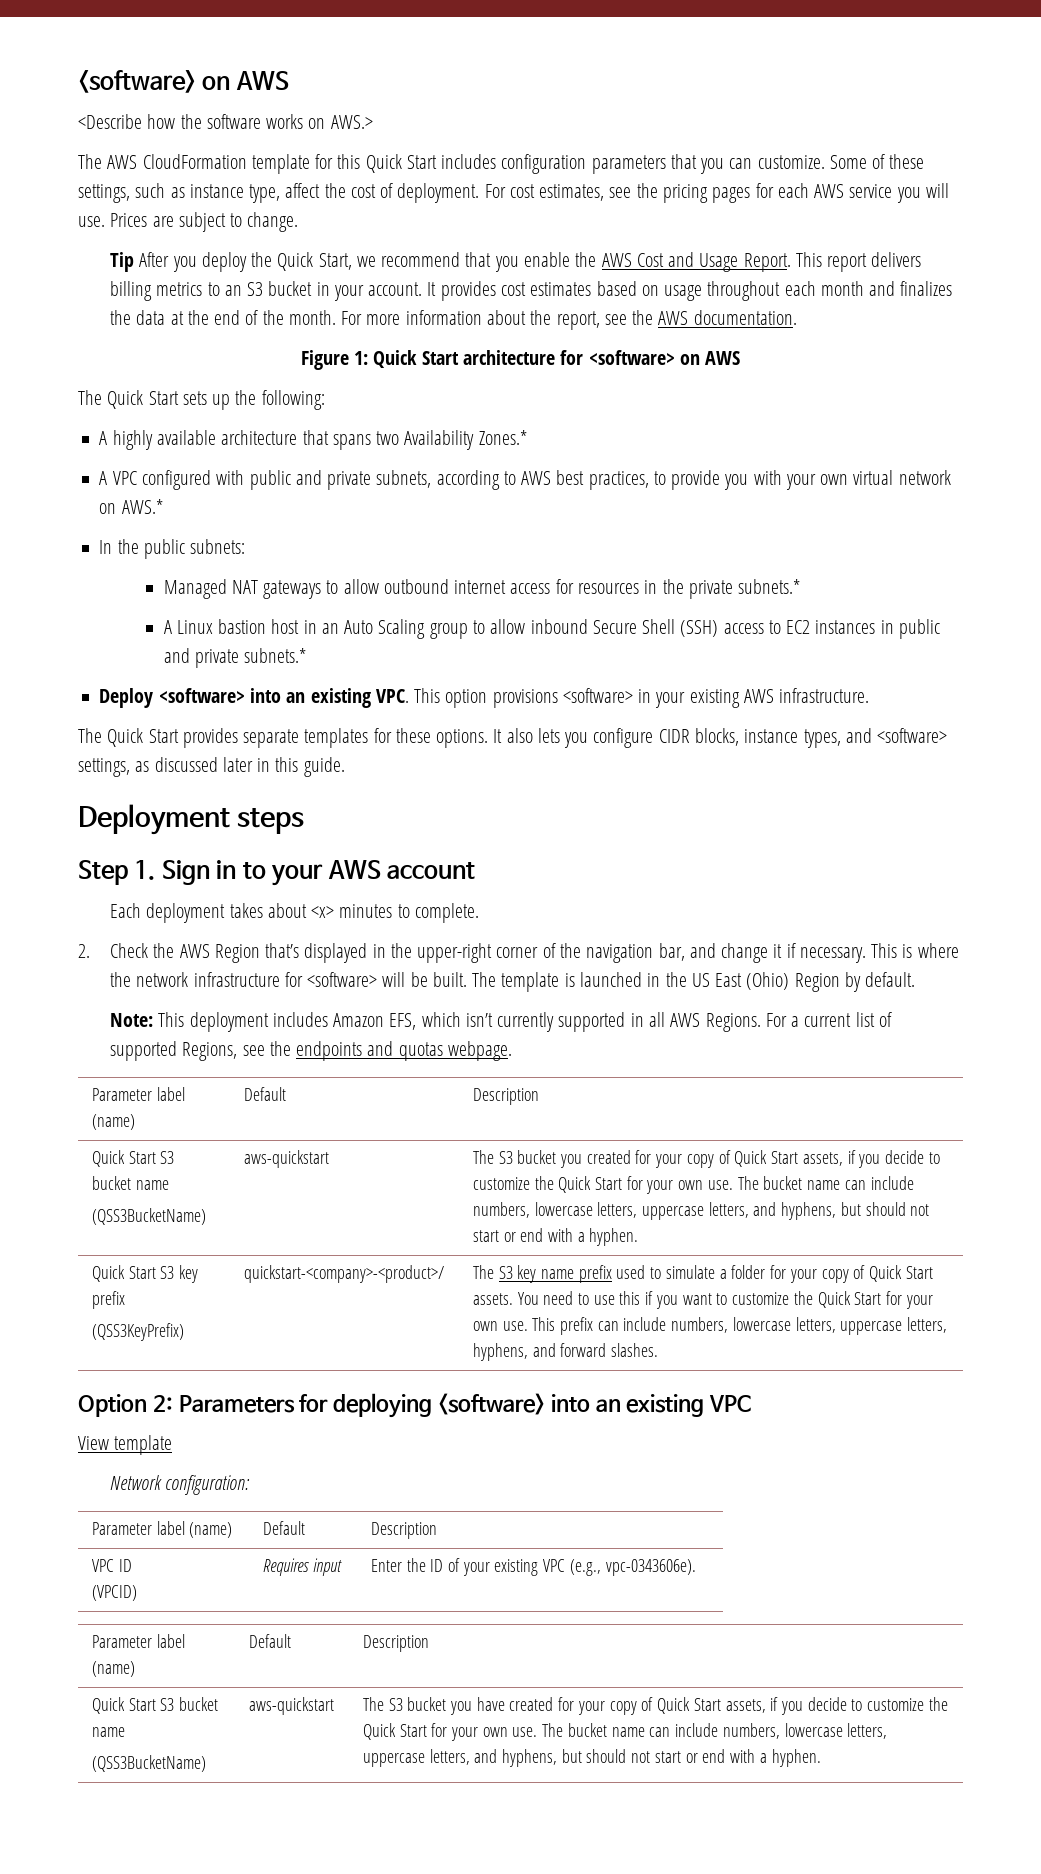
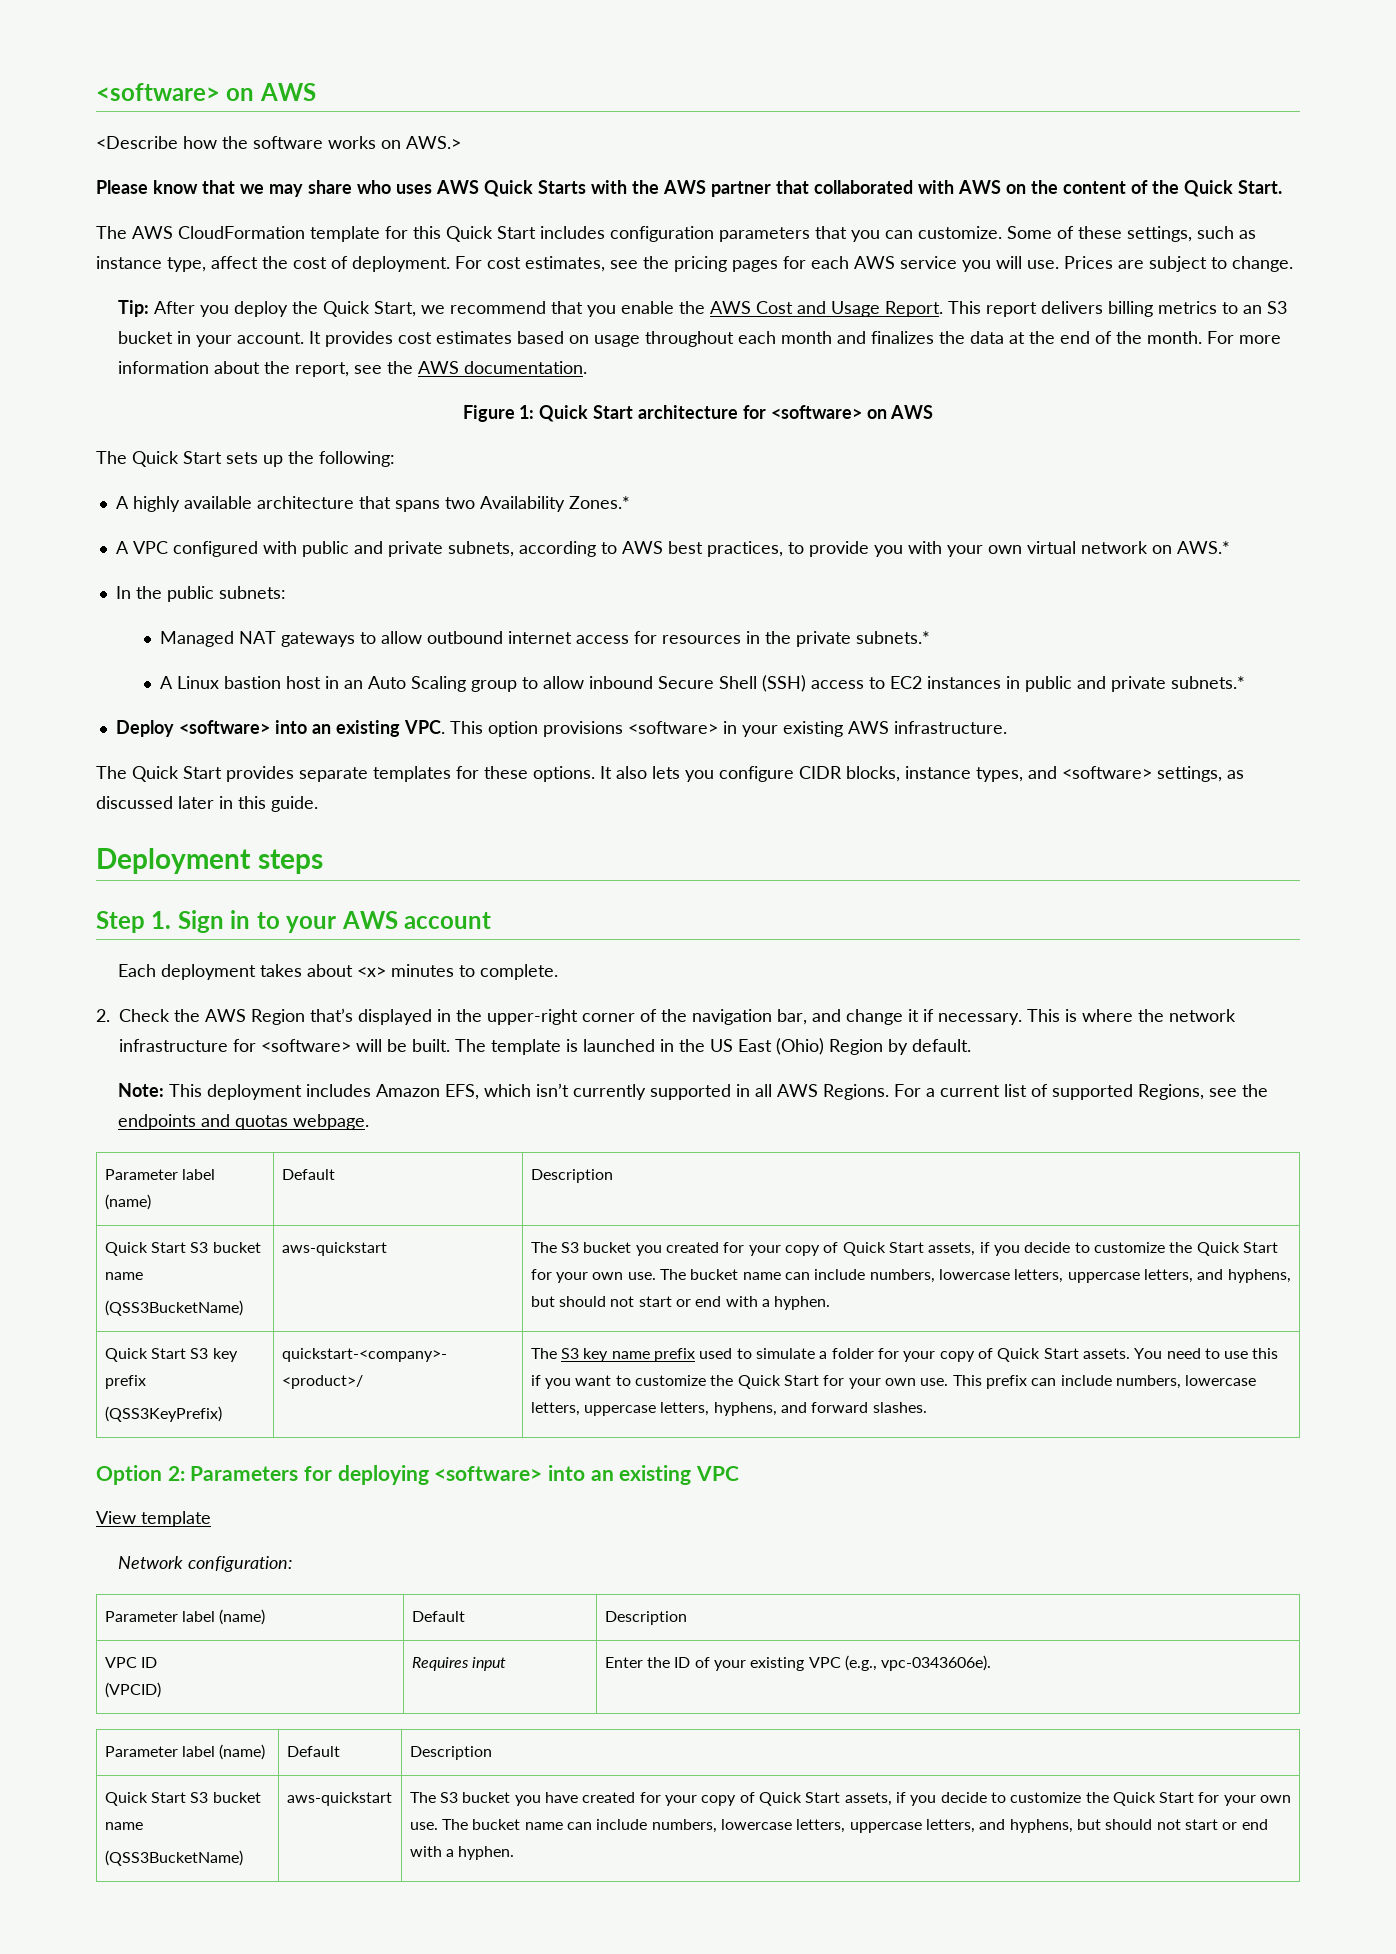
(373, 122) none -> [96,180,1282,197] // Please know that we may share who uses AWS Quick Starts with the AWS partner that collaborated with AWS on the content of the Quick Start.
[110,252,135,272] Tip -> [118,300,150,317] Tip:

